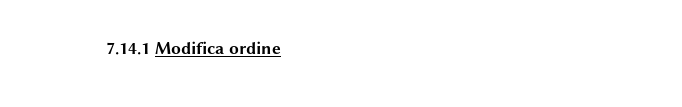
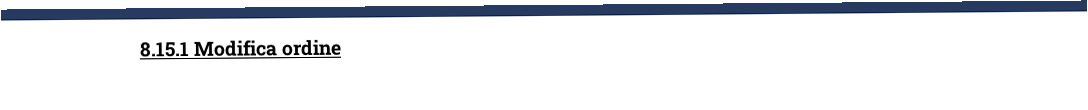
[106,42,151,55] 7.14.1 -> [138,40,190,58] 8.15.1

